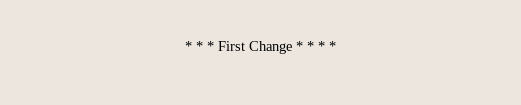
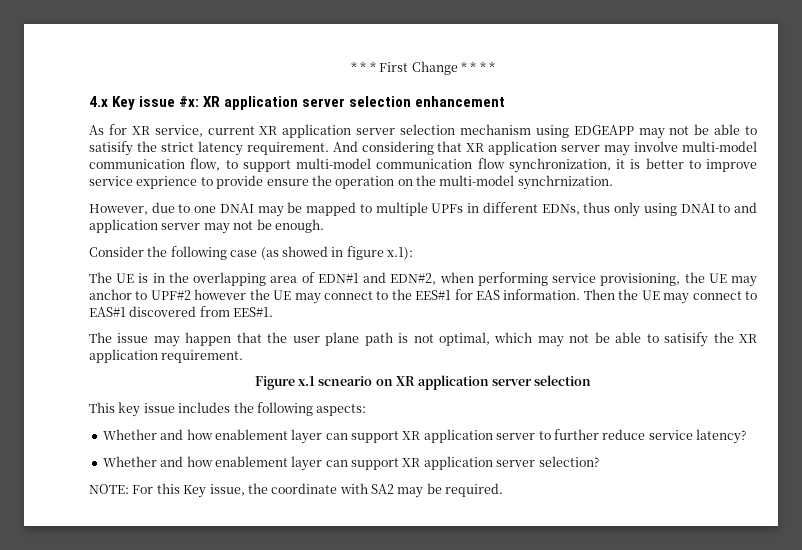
(336, 46) none -> [89,96,506,110] [89,124,757,139] [89,141,757,156] [89,158,757,173] [89,175,613,190] [89,202,757,217] [89,219,324,234] [89,246,413,260] [89,272,758,287] [89,289,758,304] [89,306,274,317] [89,332,758,347] [89,349,244,363] [254,375,592,390] [89,402,367,417] [102,429,746,444] [102,456,599,471] [89,483,504,498] // 4.x Key issue #x: XR application server selection enhancement // As for XR service, current XR application server selection mechanism using EDGEAPP may not be able to satisify the strict latency requirement. And considering that XR application server may involve multi-model communication flow, to support multi-model communication flow synchronization, it is better to improve service exprience to provide ensure the operation on the multi-model synchrnization. // However, due to one DNAI may be mapped to multiple UPFs in different EDNs, thus only using DNAI to and application server may not be enough. // Consider the following case (as showed in figure x.1): // The UE is in the overlapping area of EDN#1 and EDN#2, when performing service provisioning, the UE may anchor to UPF#2 however the UE may connect to the EES#1 for EAS information. Then the UE may connect to EAS#1 discovered from EES#1. // The issue may happen that the user plane path is not optimal, which may not be able to satisify the XR application requirement. // Figure x.1 scneario on XR application server selection // This key issue includes the following aspects: // Whether and how enablement layer can support XR application server to further reduce service latency? // Whether and how enablement layer can support XR application server selection? // NOTE: For this Key issue, the coordinate with SA2 may be required.

